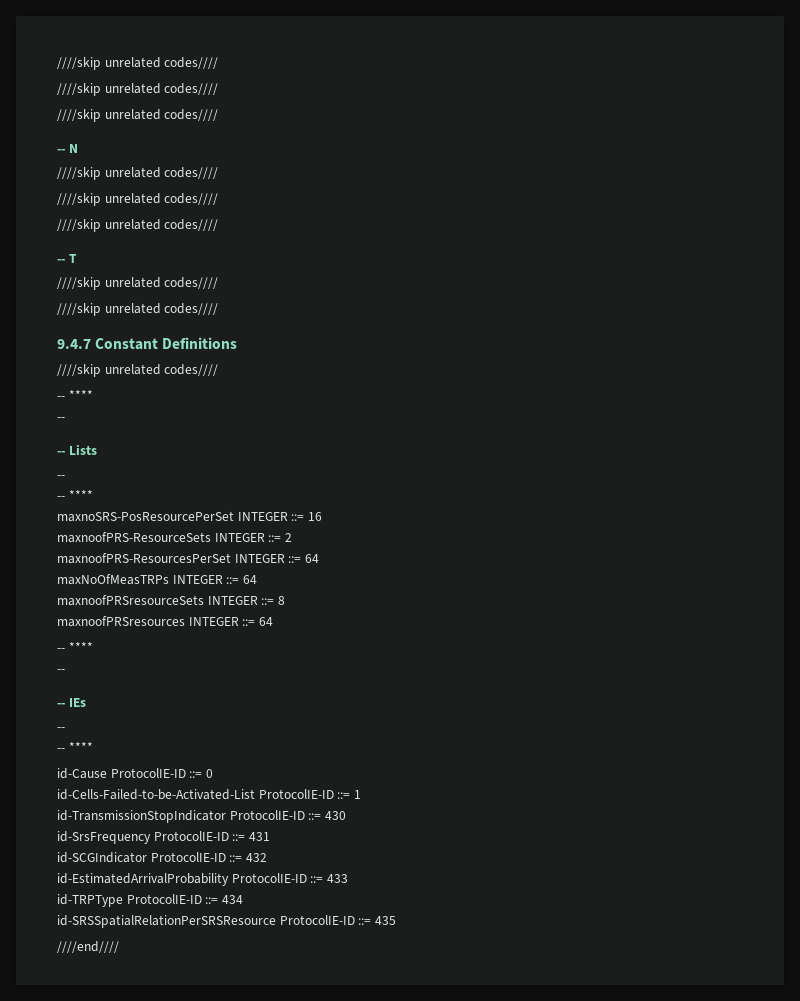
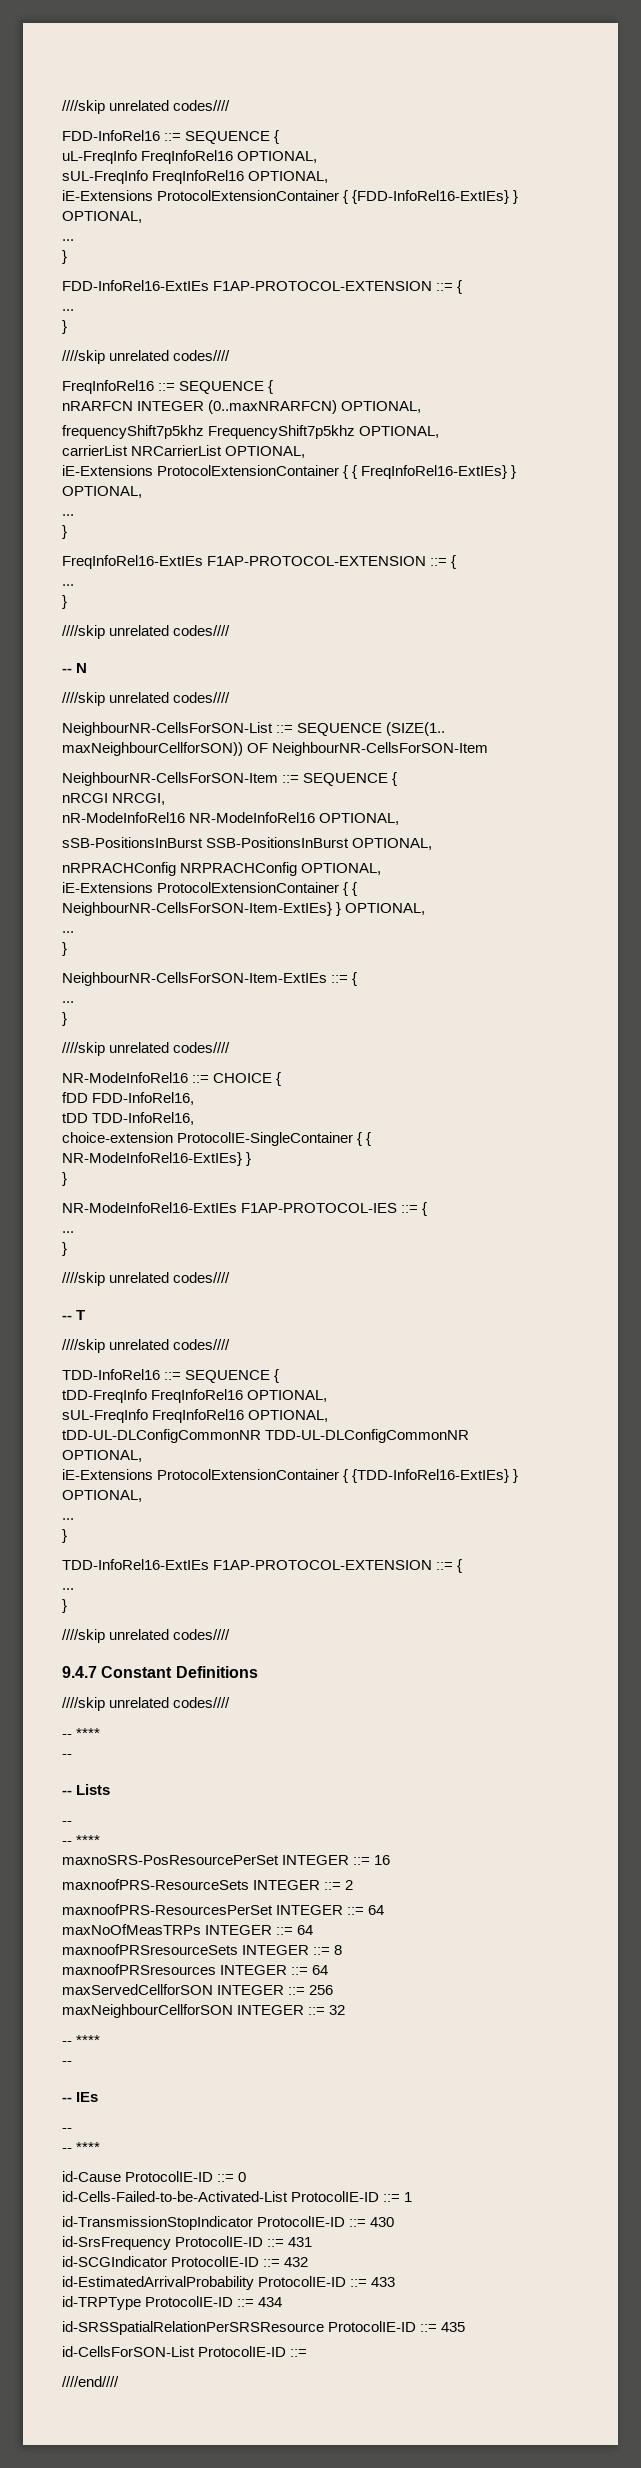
[57,57,219,70] [57,83,219,96] ////skip unrelated codes//// // ////skip unrelated codes//// -> [62,100,231,114] [62,130,280,144] [62,150,318,164] [62,170,329,184] [62,190,519,204] [62,211,142,223] [62,239,74,241] [62,250,67,264] [62,280,463,294] [62,309,74,311] [62,320,67,334] [62,350,231,364] [62,380,274,394] [62,400,422,414] [62,425,440,439] [62,445,306,458] [62,465,517,479] [62,486,142,498] [62,514,74,516] [62,525,67,539] [62,555,457,569] [62,584,74,586] [62,595,67,609] ////skip unrelated codes//// // FDD-InfoRel16 ::= SEQUENCE { // uL-FreqInfo FreqInfoRel16 OPTIONAL, // sUL-FreqInfo FreqInfoRel16 OPTIONAL, // iE-Extensions ProtocolExtensionContainer { {FDD-InfoRel16-ExtIEs} } OPTIONAL, // ... // } // FDD-InfoRel16-ExtIEs F1AP-PROTOCOL-EXTENSION ::= { // ... // } // ////skip unrelated codes//// // FreqInfoRel16 ::= SEQUENCE { // nRARFCN INTEGER (0..maxNRARFCN) OPTIONAL, // frequencyShift7p5khz FrequencyShift7p5khz OPTIONAL, // carrierList NRCarrierList OPTIONAL, // iE-Extensions ProtocolExtensionContainer { { FreqInfoRel16-ExtIEs} } OPTIONAL, // ... // } // FreqInfoRel16-ExtIEs F1AP-PROTOCOL-EXTENSION ::= { // ... // }
[57,193,219,206] ////skip unrelated codes//// -> [62,722,446,736] [62,742,489,756] [62,772,398,786] [62,793,166,805] [62,812,400,825] [62,837,433,850] [62,862,382,876] [62,882,358,896] [62,902,426,916] [62,931,74,933] [62,942,67,956] [62,972,358,986] [62,1001,74,1003] [62,1012,67,1026] [62,1042,231,1056] [62,1072,282,1086] [62,1092,195,1105] [62,1112,195,1125] [62,1132,372,1146] [62,1152,252,1166] [62,1172,67,1186] [62,1202,428,1216] [62,1231,74,1233] [62,1242,67,1256] NeighbourNR-CellsForSON-List ::= SEQUENCE (SIZE(1.. maxNeighbourCellforSON)) OF NeighbourNR-CellsForSON-Item // NeighbourNR-CellsForSON-Item ::= SEQUENCE { // nRCGI NRCGI, // nR-ModeInfoRel16 NR-ModeInfoRel16 OPTIONAL, // sSB-PositionsInBurst SSB-PositionsInBurst OPTIONAL, // nRPRACHConfig NRPRACHConfig OPTIONAL, // iE-Extensions ProtocolExtensionContainer { { NeighbourNR-CellsForSON-Item-ExtIEs} } OPTIONAL, // ... // } // NeighbourNR-CellsForSON-Item-ExtIEs ::= { // ... // } // ////skip unrelated codes//// // NR-ModeInfoRel16 ::= CHOICE { // fDD FDD-InfoRel16, // tDD TDD-InfoRel16, // choice-extension ProtocolIE-SingleContainer { { NR-ModeInfoRel16-ExtIEs} } // } // NR-ModeInfoRel16-ExtIEs F1AP-PROTOCOL-IES ::= { // ... // }
(219, 283) none -> [62,1369,280,1383] [62,1389,328,1403] [62,1409,329,1423] [62,1429,470,1443] [62,1450,142,1462] [62,1469,519,1483] [62,1490,142,1502] [62,1518,74,1520] [62,1529,67,1543] [62,1559,463,1573] [62,1588,74,1590] [62,1599,67,1613] // TDD-InfoRel16 ::= SEQUENCE { // tDD-FreqInfo FreqInfoRel16 OPTIONAL, // sUL-FreqInfo FreqInfoRel16 OPTIONAL, // tDD-UL-DLConfigCommonNR TDD-UL-DLConfigCommonNR OPTIONAL, // iE-Extensions ProtocolExtensionContainer { {TDD-InfoRel16-ExtIEs} } OPTIONAL, // ... // } // TDD-InfoRel16-ExtIEs F1AP-PROTOCOL-EXTENSION ::= { // ... // }
(273, 621) none -> [62,1984,334,1995] [62,2004,346,2018] // maxServedCellforSON INTEGER ::= 256 // maxNeighbourCellforSON INTEGER ::= 32
(396, 920) none -> [62,2346,308,2357] // id-CellsForSON-List ProtocolIE-ID ::=

